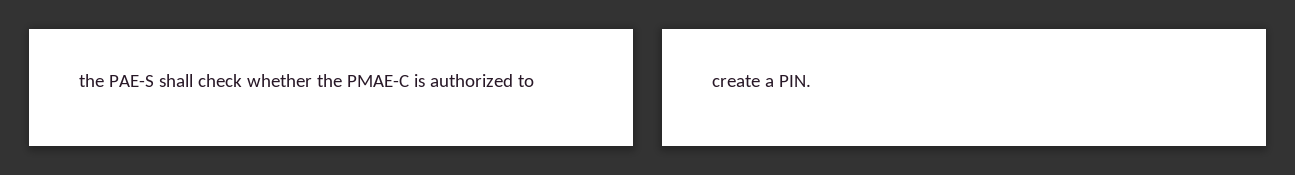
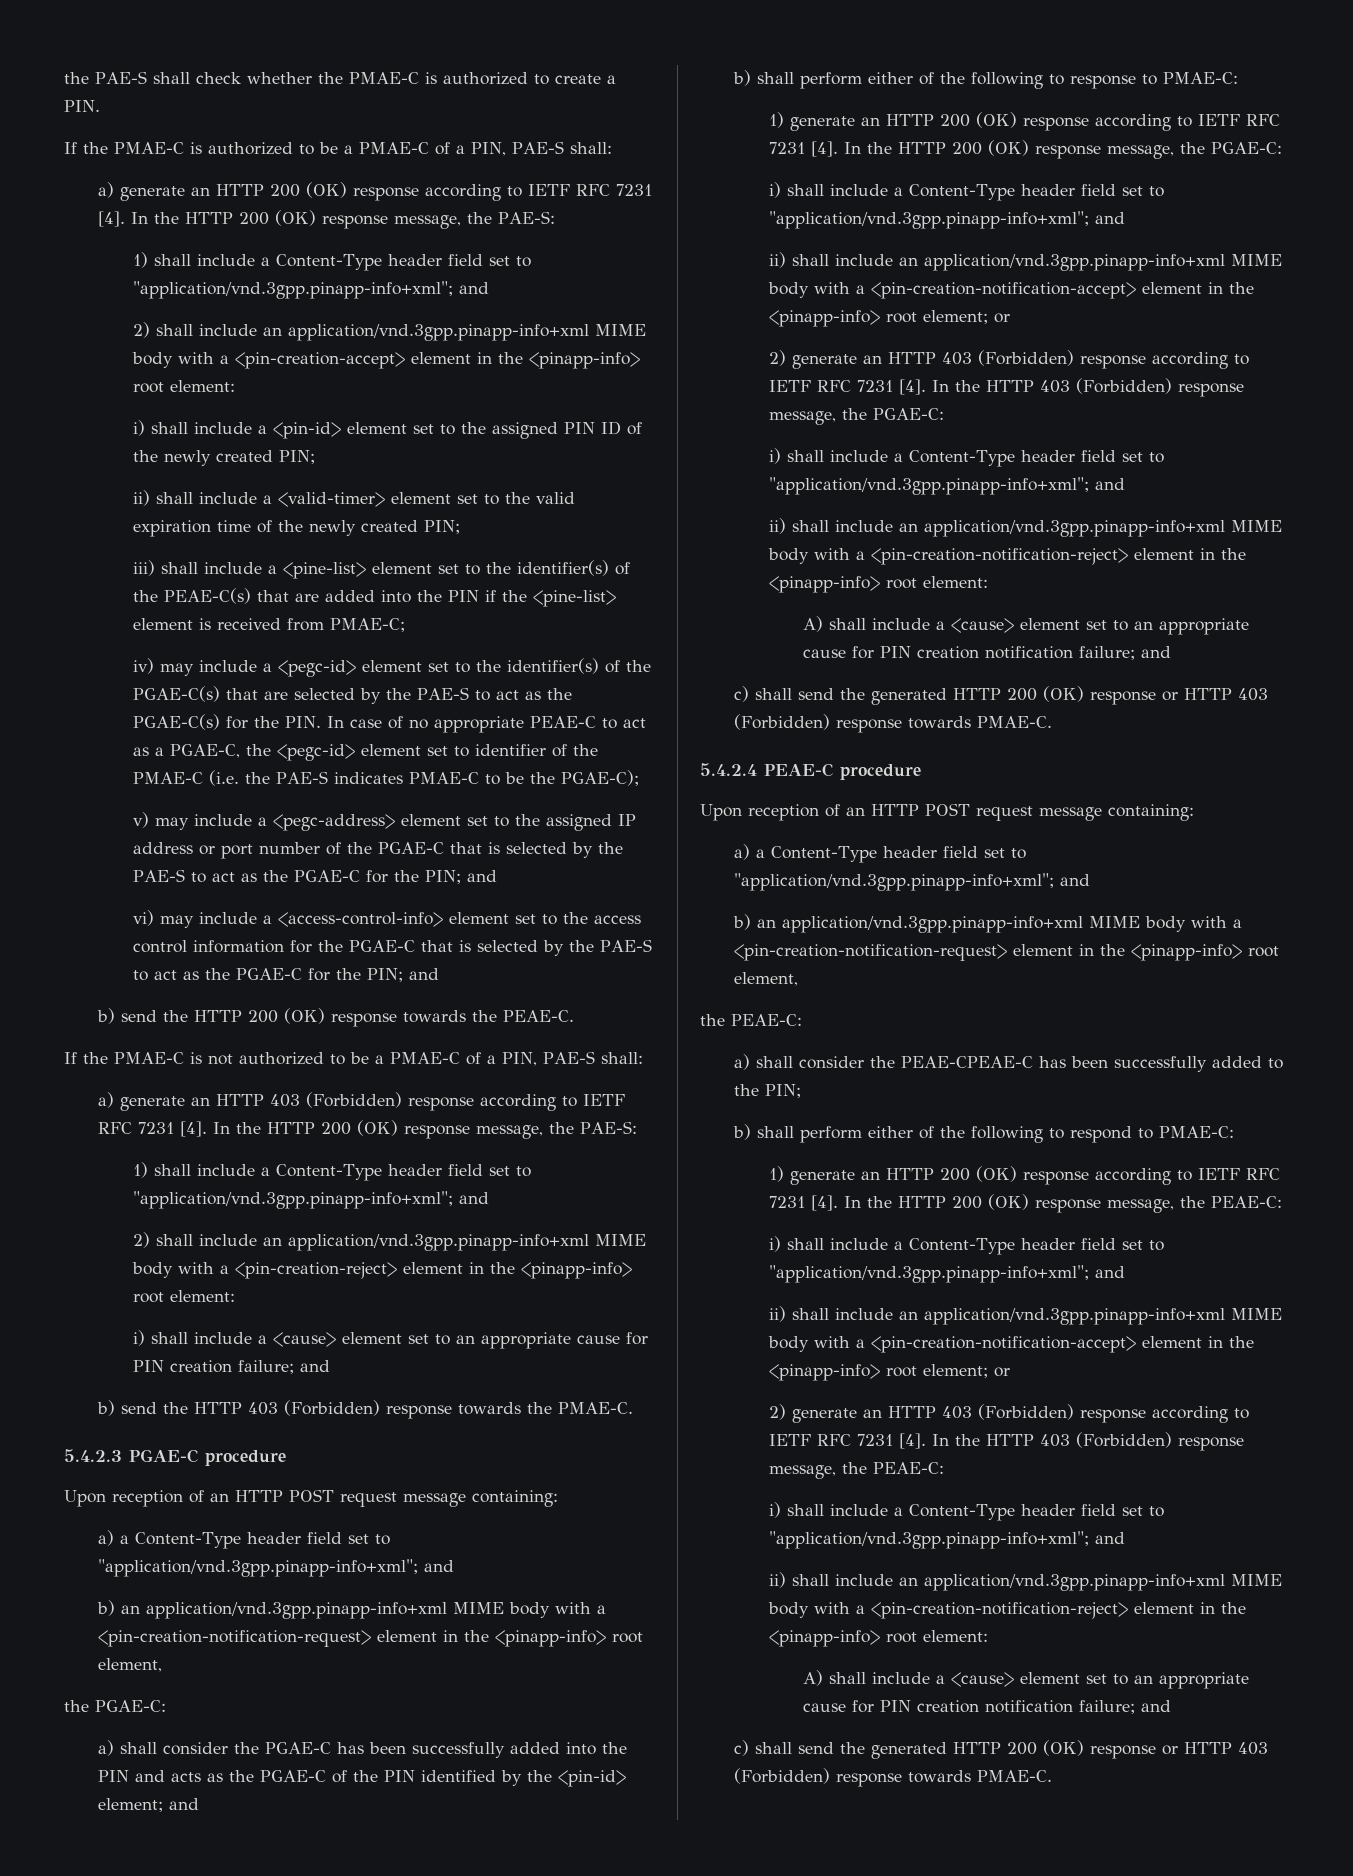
(811, 81) none -> [64,141,612,156] [98,182,653,201] [98,210,556,229] [132,252,531,271] [132,281,489,299] [132,322,646,341] [131,352,640,369] [132,380,235,393] [132,420,642,439] [132,450,315,466] [132,490,575,507] [132,520,460,537] [132,560,630,579] [132,588,616,607] [132,618,405,632] [132,658,651,677] [132,686,572,704] [132,714,646,733] [132,744,598,761] [132,770,639,786] [132,812,636,831] [132,842,623,859] [132,869,497,884] [132,910,641,928] [132,939,652,956] [132,968,439,982] [97,1008,575,1027] [64,1051,643,1066] [98,1092,626,1111] [98,1120,638,1139] [132,1162,531,1181] [132,1191,489,1209] [132,1232,646,1251] [131,1262,632,1279] [132,1290,235,1303] [132,1330,648,1349] [132,1360,330,1374] [97,1400,634,1419] [64,1449,286,1466] [64,1489,558,1507] [98,1530,391,1549] [98,1559,455,1577] [97,1600,607,1619] [98,1630,644,1647] [98,1658,163,1672] [64,1700,166,1712] [98,1740,628,1758] [98,1770,627,1787] [98,1798,200,1812] [733,70,1239,89] [768,112,1280,131] [768,140,1282,159] [768,182,1164,201] [768,211,1125,229] [768,252,1282,271] [767,282,1254,299] [768,310,1010,327] [768,350,1249,369] [768,378,1244,397] [768,408,944,425] [768,448,1164,467] [768,477,1125,495] [768,518,1282,537] [767,548,1246,565] [768,576,988,593] [803,616,1250,635] [803,646,1172,660] [734,686,1269,705] [734,714,1053,733] [700,763,921,780] [700,803,1194,821] [734,844,1027,863] [734,873,1091,891] [733,914,1243,933] [734,944,1280,961] [734,972,799,986] [700,1014,802,1026] [734,1054,1284,1072] [734,1084,802,1098] [733,1124,1235,1143] [768,1166,1280,1185] [768,1194,1282,1213] [768,1236,1164,1255] [768,1265,1125,1283] [768,1306,1282,1325] [767,1336,1254,1353] [768,1364,1010,1381] [768,1404,1249,1423] [768,1432,1244,1451] [768,1462,944,1479] [768,1502,1164,1521] [768,1531,1125,1549] [768,1572,1282,1591] [767,1602,1246,1619] [768,1630,988,1647] [803,1670,1250,1689] [803,1700,1172,1714] [734,1740,1269,1759] [734,1768,1053,1787] // If the PMAE-C is authorized to be a PMAE-C of a PIN, PAE-S shall: // a) generate an HTTP 200 (OK) response according to IETF RFC 7231 [4]. In the HTTP 200 (OK) response message, the PAE-S: // 1) shall include a Content-Type header field set to "application/vnd.3gpp.pinapp-info+xml"; and // 2) shall include an application/vnd.3gpp.pinapp-info+xml MIME body with a <pin-creation-accept> element in the <pinapp-info> root element: // i) shall include a <pin-id> element set to the assigned PIN ID of the newly created PIN; // ii) shall include a <valid-timer> element set to the valid expiration time of the newly created PIN; // iii) shall include a <pine-list> element set to the identifier(s) of the PEAE-C(s) that are added into the PIN if the <pine-list> element is received from PMAE-C; // iv) may include a <pegc-id> element set to the identifier(s) of the PGAE-C(s) that are selected by the PAE-S to act as the PGAE-C(s) for the PIN. In case of no appropriate PEAE-C to act as a PGAE-C, the <pegc-id> element set to identifier of the PMAE-C (i.e. the PAE-S indicates PMAE-C to be the PGAE-C); // v) may include a <pegc-address> element set to the assigned IP address or port number of the PGAE-C that is selected by the PAE-S to act as the PGAE-C for the PIN; and // vi) may include a <access-control-info> element set to the access control information for the PGAE-C that is selected by the PAE-S to act as the PGAE-C for the PIN; and // b) send the HTTP 200 (OK) response towards the PEAE-C. // If the PMAE-C is not authorized to be a PMAE-C of a PIN, PAE-S shall: // a) generate an HTTP 403 (Forbidden) response according to IETF RFC 7231 [4]. In the HTTP 200 (OK) response message, the PAE-S: // 1) shall include a Content-Type header field set to "application/vnd.3gpp.pinapp-info+xml"; and // 2) shall include an application/vnd.3gpp.pinapp-info+xml MIME body with a <pin-creation-reject> element in the <pinapp-info> root element: // i) shall include a <cause> element set to an appropriate cause for PIN creation failure; and // b) send the HTTP 403 (Forbidden) response towards the PMAE-C. // 5.4.2.3 PGAE-C procedure // Upon reception of an HTTP POST request message containing: // a) a Content-Type header field set to "application/vnd.3gpp.pinapp-info+xml"; and // b) an application/vnd.3gpp.pinapp-info+xml MIME body with a <pin-creation-notification-request> element in the <pinapp-info> root element, // the PGAE-C: // a) shall consider the PGAE-C has been successfully added into the PIN and acts as the PGAE-C of the PIN identified by the <pin-id> element; and // b) shall perform either of the following to response to PMAE-C: // 1) generate an HTTP 200 (OK) response according to IETF RFC 7231 [4]. In the HTTP 200 (OK) response message, the PGAE-C: // i) shall include a Content-Type header field set to "application/vnd.3gpp.pinapp-info+xml"; and // ii) shall include an application/vnd.3gpp.pinapp-info+xml MIME body with a <pin-creation-notification-accept> element in the <pinapp-info> root element; or // 2) generate an HTTP 403 (Forbidden) response according to IETF RFC 7231 [4]. In the HTTP 403 (Forbidden) response message, the PGAE-C: // i) shall include a Content-Type header field set to "application/vnd.3gpp.pinapp-info+xml"; and // ii) shall include an application/vnd.3gpp.pinapp-info+xml MIME body with a <pin-creation-notification-reject> element in the <pinapp-info> root element: // A) shall include a <cause> element set to an appropriate cause for PIN creation notification failure; and // c) shall send the generated HTTP 200 (OK) response or HTTP 403 (Forbidden) response towards PMAE-C. // 5.4.2.4 PEAE-C procedure // Upon reception of an HTTP POST request message containing: // a) a Content-Type header field set to "application/vnd.3gpp.pinapp-info+xml"; and // b) an application/vnd.3gpp.pinapp-info+xml MIME body with a <pin-creation-notification-request> element in the <pinapp-info> root element, // the PEAE-C: // a) shall consider the PEAE-CPEAE-C has been successfully added to the PIN; // b) shall perform either of the following to respond to PMAE-C: // 1) generate an HTTP 200 (OK) response according to IETF RFC 7231 [4]. In the HTTP 200 (OK) response message, the PEAE-C: // i) shall include a Content-Type header field set to "application/vnd.3gpp.pinapp-info+xml"; and // ii) shall include an application/vnd.3gpp.pinapp-info+xml MIME body with a <pin-creation-notification-accept> element in the <pinapp-info> root element; or // 2) generate an HTTP 403 (Forbidden) response according to IETF RFC 7231 [4]. In the HTTP 403 (Forbidden) response message, the PEAE-C: // i) shall include a Content-Type header field set to "application/vnd.3gpp.pinapp-info+xml"; and // ii) shall include an application/vnd.3gpp.pinapp-info+xml MIME body with a <pin-creation-notification-reject> element in the <pinapp-info> root element: // A) shall include a <cause> element set to an appropriate cause for PIN creation notification failure; and // c) shall send the generated HTTP 200 (OK) response or HTTP 403 (Forbidden) response towards PMAE-C.

